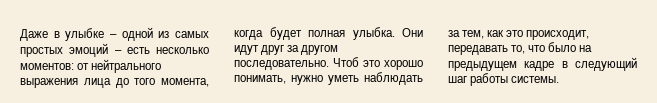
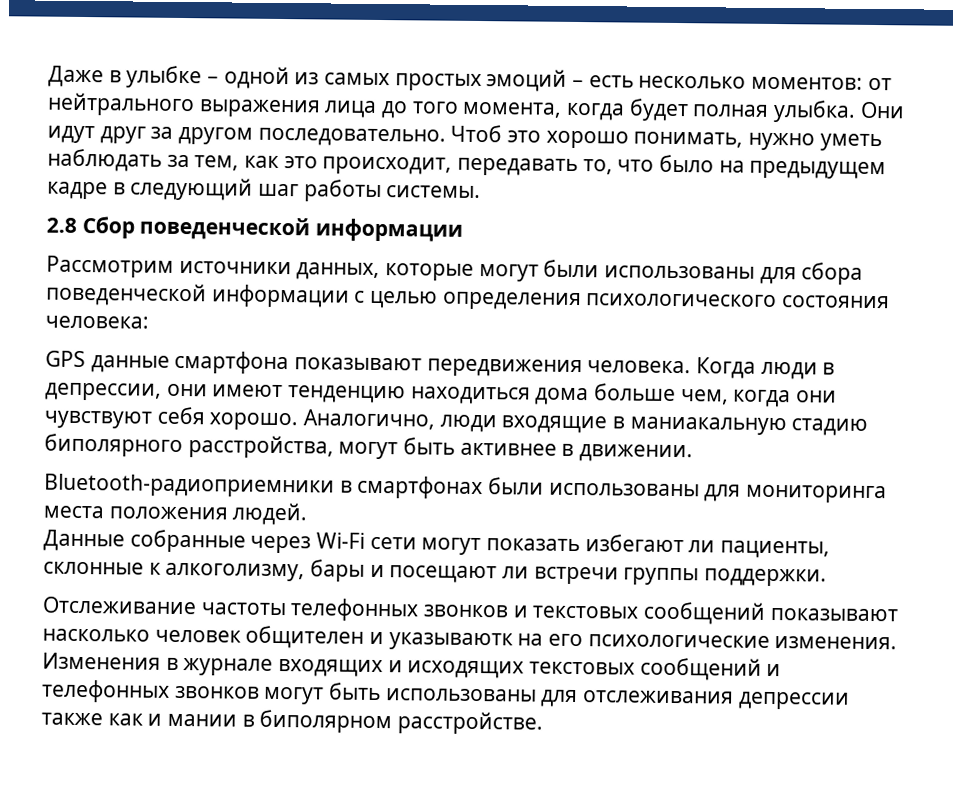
(560, 79) none -> [46,215,464,242] [46,255,864,285] [46,282,891,311] [45,315,149,329] [45,350,836,380] [45,382,838,408] [44,406,869,436] [44,433,694,463] [44,473,888,504] [43,502,309,526] [43,529,831,559] [43,559,828,587] [42,596,898,625] [42,625,898,651] [42,652,782,681] [41,679,850,710] [41,709,544,735] // 2.8 Сбор поведенческой информации // Рассмотрим источники данных, которые могут были использованы для сбора поведенческой информации с целью определения психологического состояния человека: // GPS данные смартфона показывают передвижения человека. Когда люди в депрессии, они имеют тенденцию находиться дома больше чем, когда они чувствуют себя хорошо. Аналогично, люди входящие в маниакальную стадию биполярного расстройства, могут быть активнее в движении. // Bluetooth-радиоприемники в смартфонах были использованы для мониторинга места положения людей. // Данные собранные через Wi-Fi сети могут показать избегают ли пациенты, склонные к алкоголизму, бары и посещают ли встречи группы поддержки. // Отслеживание частоты телефонных звонков и текстовых сообщений показывают насколько человек общителен и указываютк на его психологические изменения. Изменения в журнале входящих и исходящих текстовых сообщений и телефонных звонков могут быть использованы для отслеживания депрессии также как и мании в биполярном расстройстве.

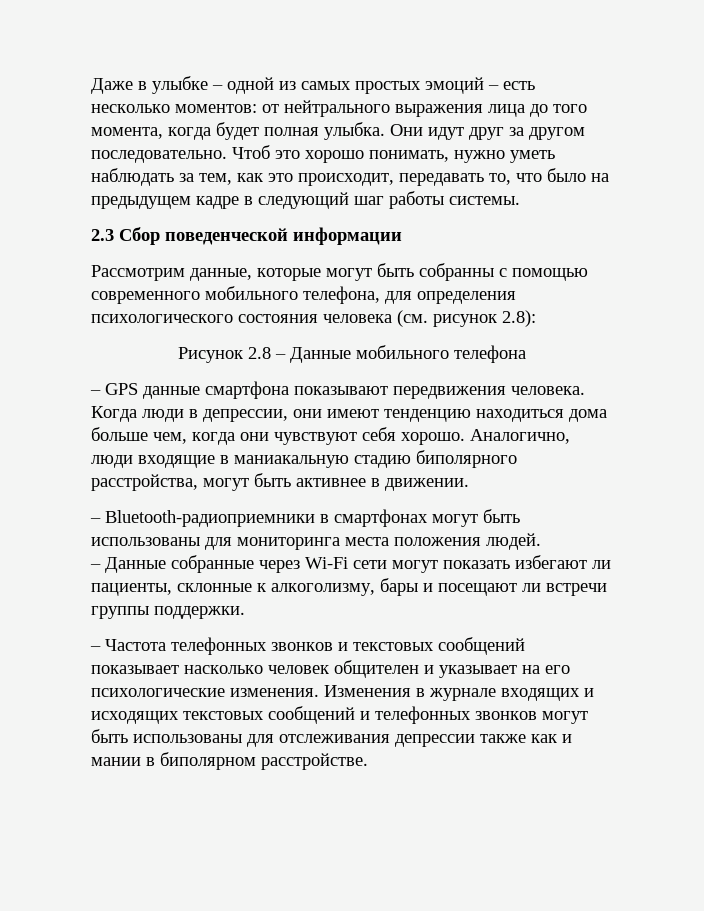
[46,217,77,233] 2.8 -> [91,229,114,241] 2.3
[178,259,864,285] [46,282,891,311] [45,315,149,329] источники данных, которые могут были использованы для сбора поведенческой информации с целью определения психологического состояния человека: // -> [190,263,588,281] [91,286,516,304] [91,310,536,327] [178,345,526,363] [90,390,101,395] данные, которые могут быть собранны с помощью современного мобильного телефона, для определения психологического состояния человека (см. рисунок 2.8): // Рисунок 2.8 – Данные мобильного телефона // –
(694, 453) none -> [90,518,101,523] –
[488,477,545,495] были -> [432,509,520,527] могут быть
(309, 514) none -> [90,564,101,569] –
[42,596,286,616] Отслеживание частоты -> [90,639,166,651] – Частота
[769,607,898,622] показывают -> [91,665,179,674] показывает
[388,632,513,651] указываютк -> [439,665,517,678] указывает

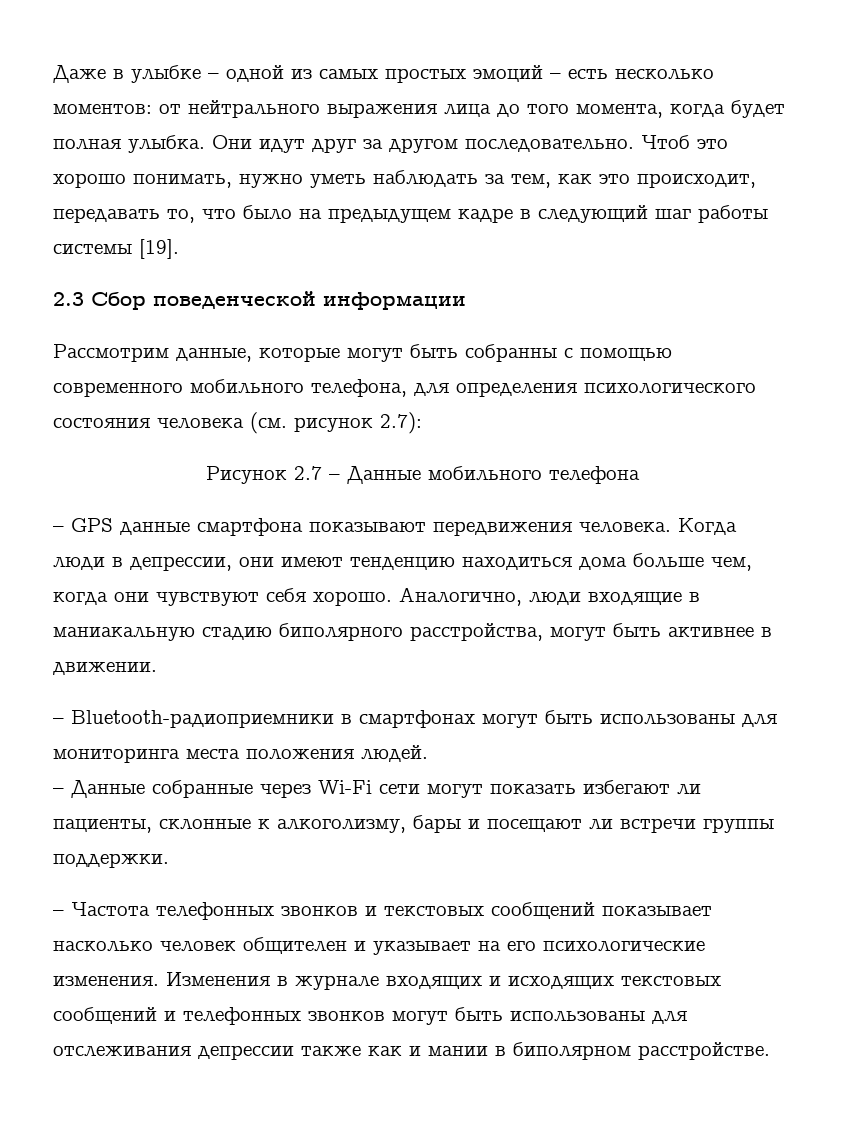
[449,196,520,205] системы. -> [53,239,179,259] системы [19].
[502,310,536,327] 2.8): -> [380,412,422,434] 2.7):
[248,347,271,359] 2.8 -> [293,466,322,480] 2.7

